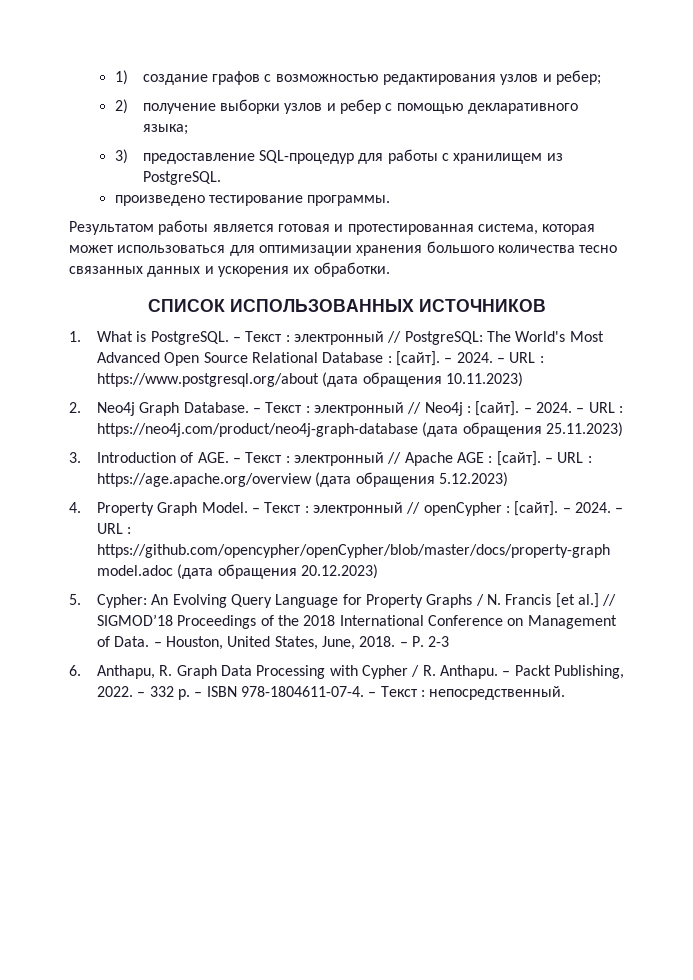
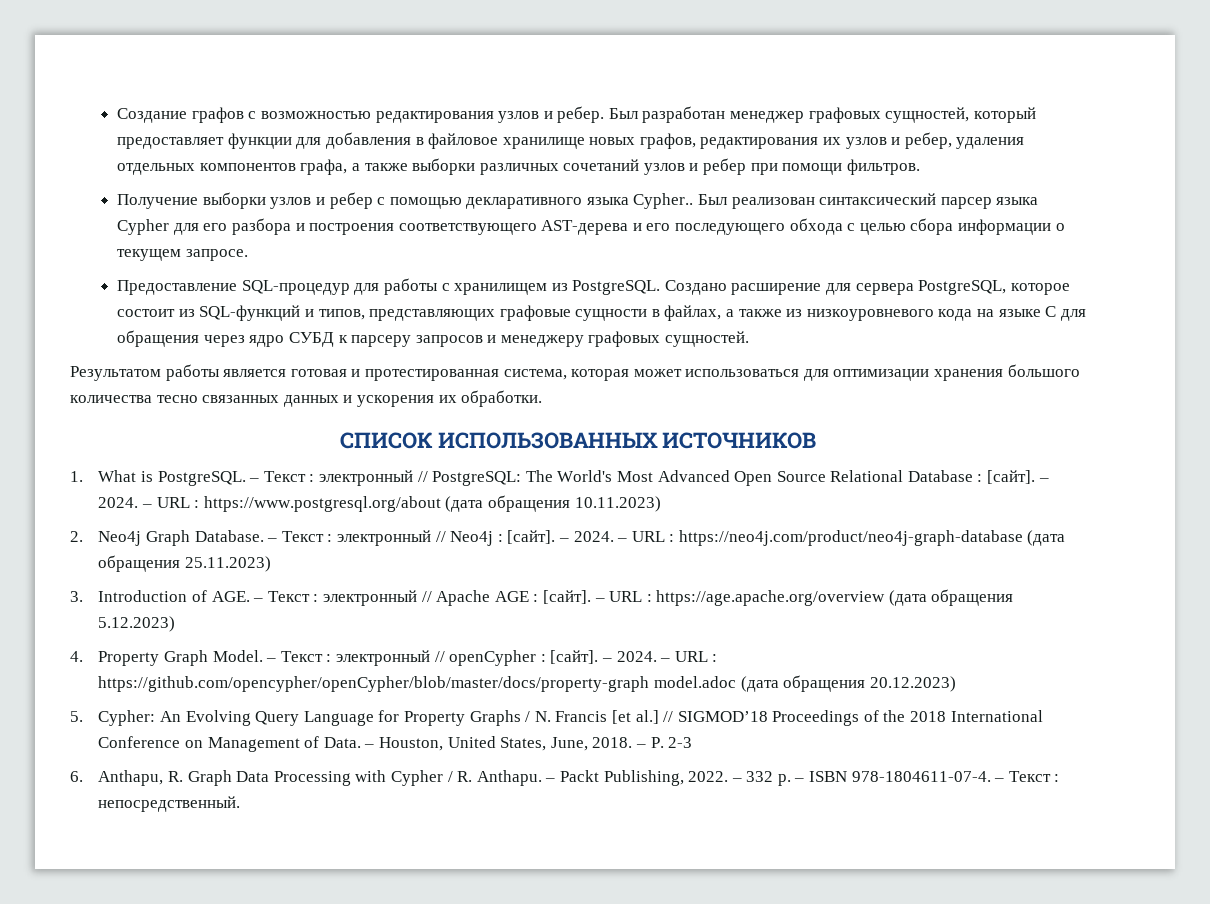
[114,70,208,85] 1) создание -> [117,108,188,123] Создание
[555,70,601,85] [114,99,216,114] ребер; // 2) получение -> [557,106,1036,123] [117,132,1025,149] [117,158,920,175] [117,194,199,209] ребер. Был разработан менеджер графовых сущностей, который предоставляет функции для добавления в файловое хранилище новых графов, редактирования их узлов и ребер, удаления отдельных компонентов графа, а также выборки различных сочетаний узлов и ребер при помощи фильтров. // Получение
[142,124,188,135] [114,149,255,164] языка; // 3) предоставление -> [586,193,1039,209] [117,218,1065,235] [117,249,248,261] [117,280,238,295] языка Cypher.. Был реализован синтаксический парсер языка Cypher для его разбора и построения соответствующего AST-дерева и его последующего обхода с целью сбора информации о текущем запросе. // Предоставление
[114,195,391,206] // произведено тестирование программы. -> [664,280,1070,295] [117,305,1086,321] [117,330,750,347] Создано расширение для сервера PostgreSQL, которое состоит из SQL-функций и типов, представляющих графовые сущности в файлах, а также из низкоуровневого кода на языке C для обращения через ядро СУБД к парсеру запросов и менеджеру графовых сущностей.

